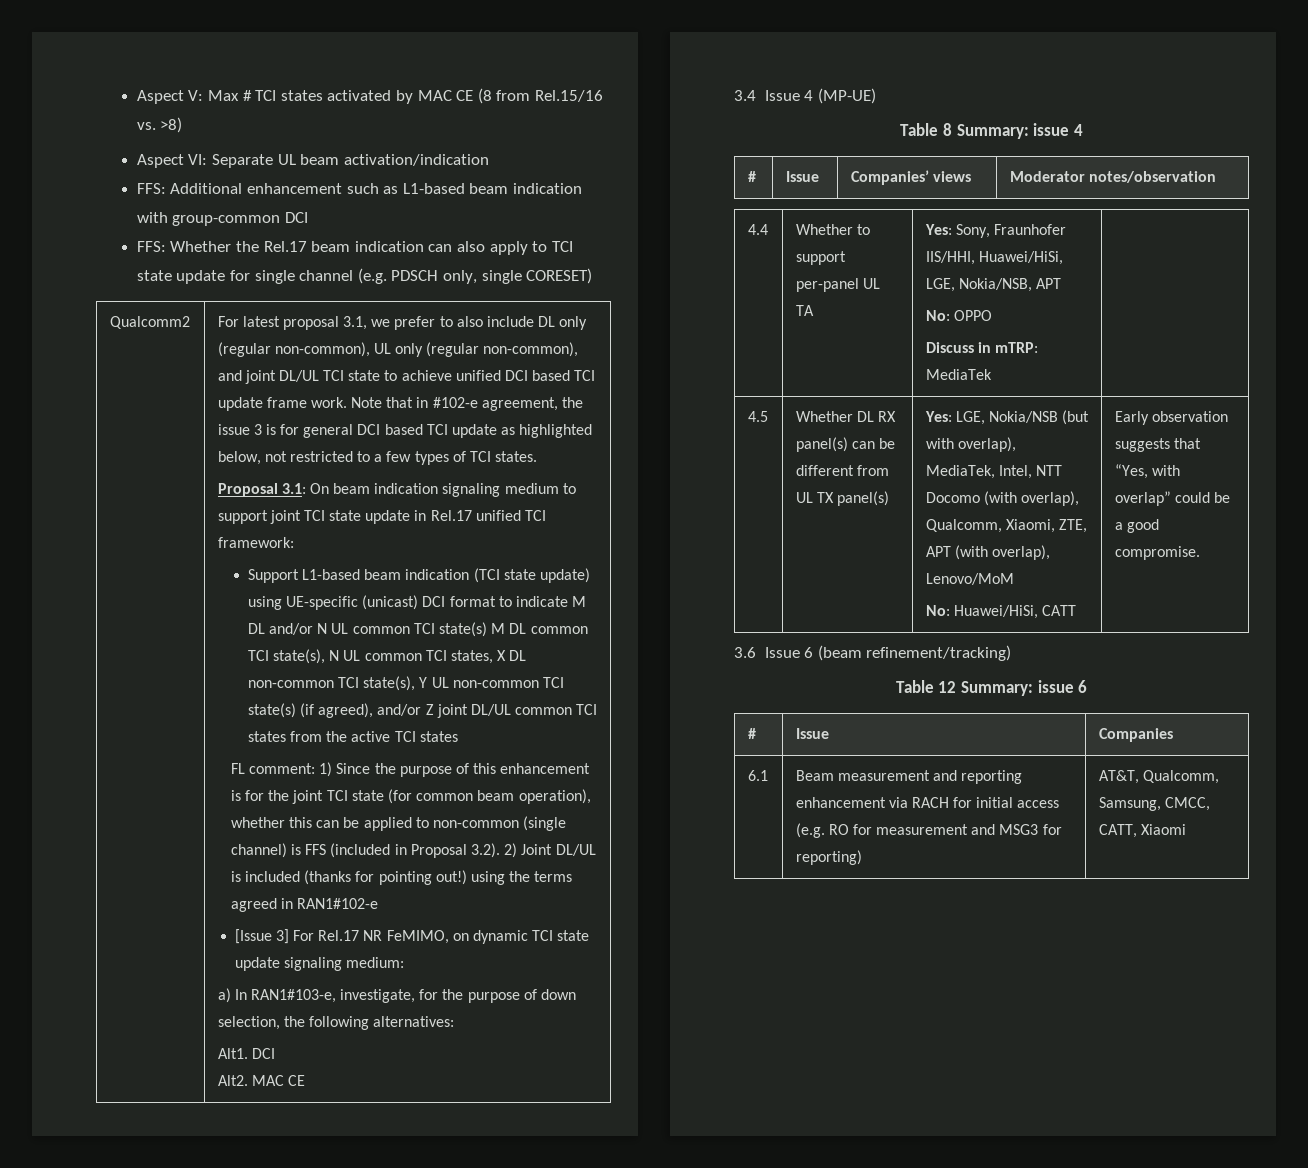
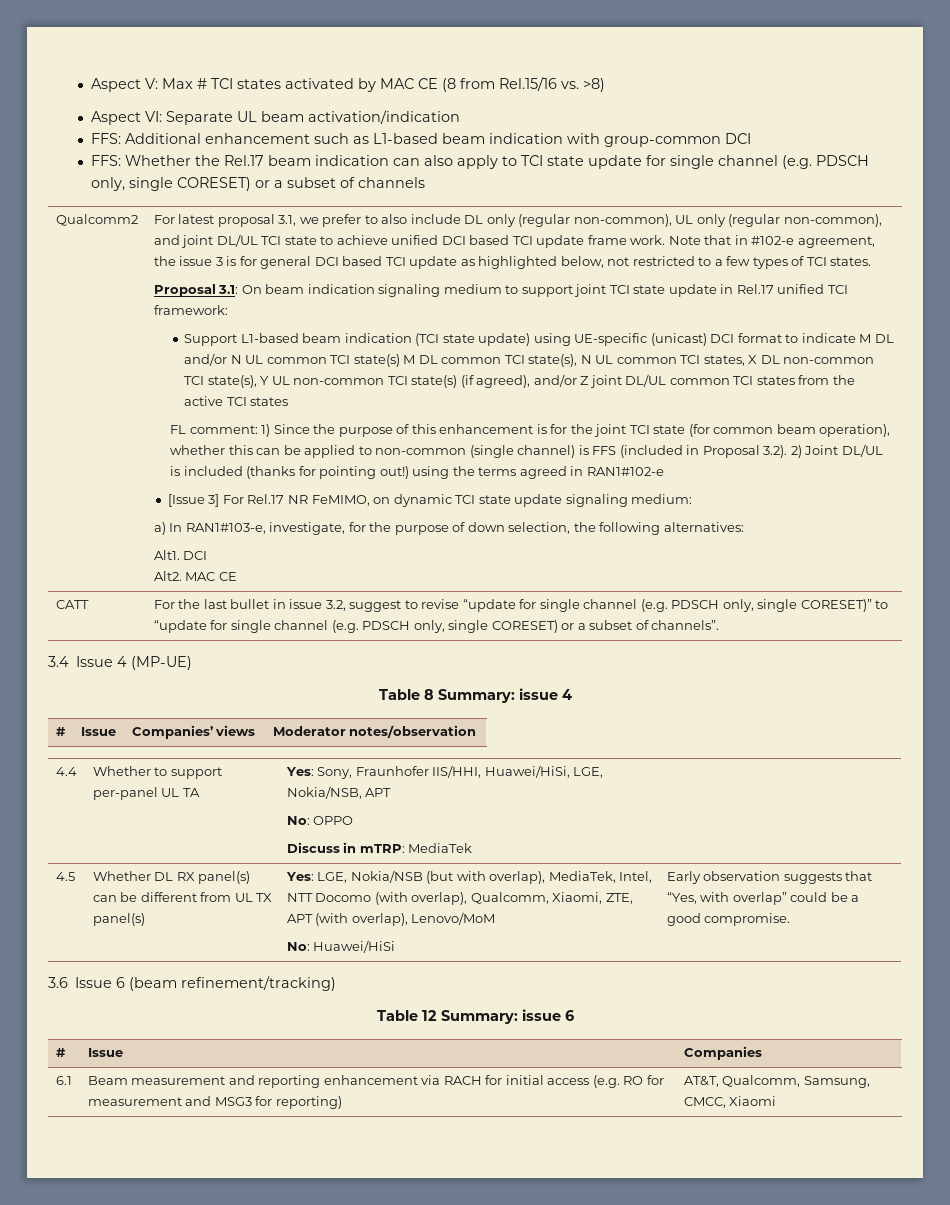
(593, 276) none -> [255,177,426,188] or a subset of channels
(305, 1080) none -> [55,600,89,609] [153,599,889,612] [153,620,720,633] // CATT | For the last bullet in issue 3.2, suggest to revise “update for single channel (e.g. PDSCH only, single CORESET)” to “update for single channel (e.g. PDSCH only, single CORESET) or a subset of channels”.
[953,605,1076,619] Huawei/HiSi, CATT -> [313,940,396,953] Huawei/HiSi
[1098,824,1137,838] CATT, -> (726, 1102) none

